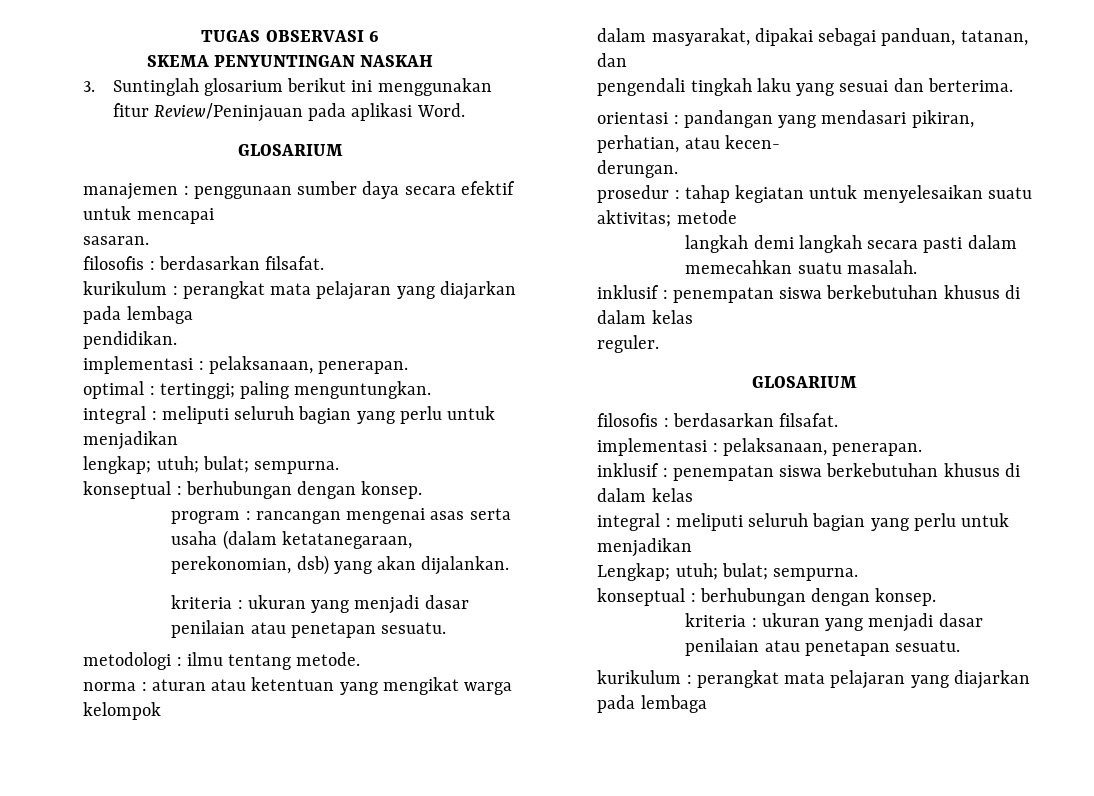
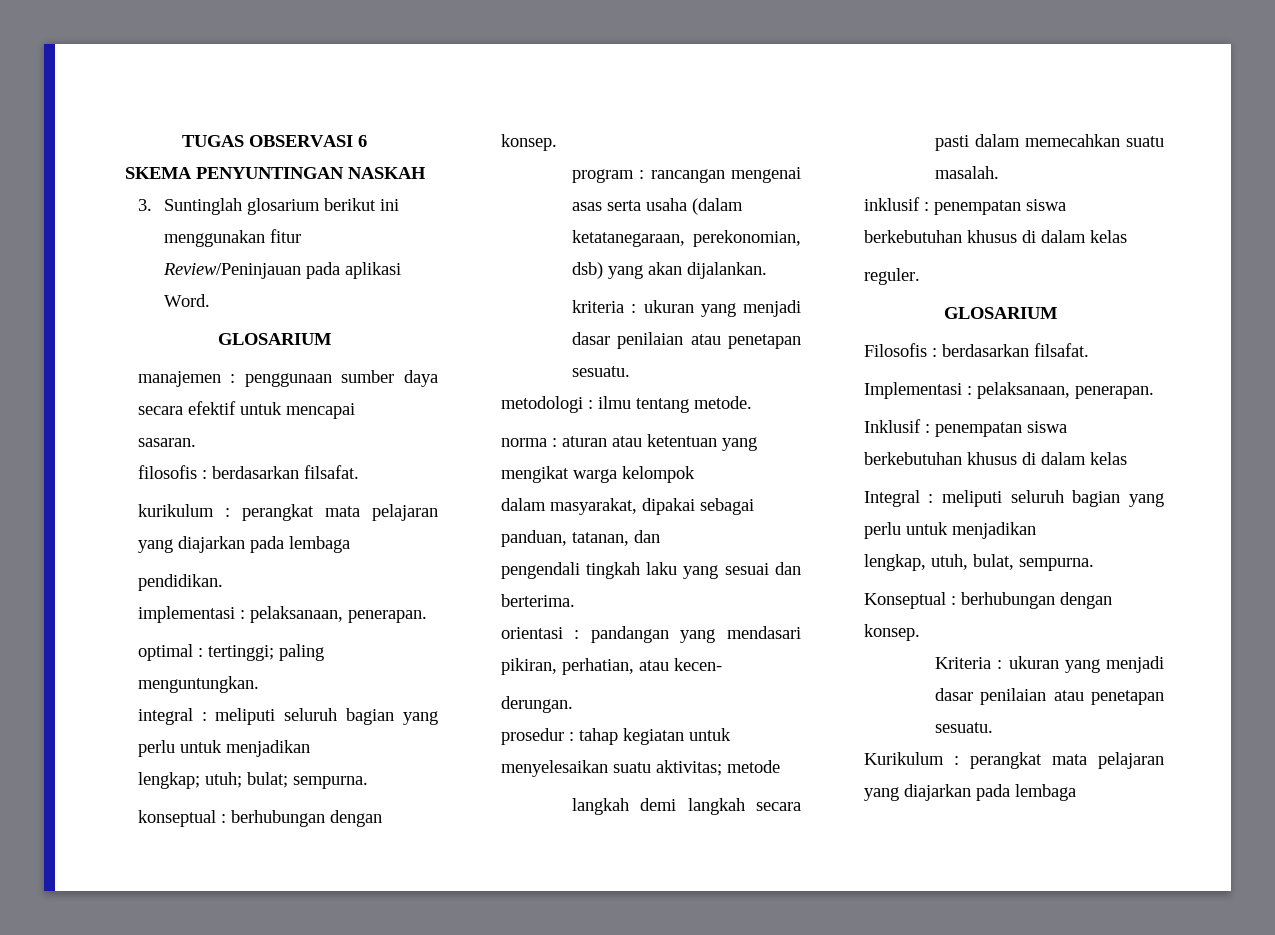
[597,413,839,427] [597,438,923,456] [597,463,1020,481] [597,488,693,502] [597,513,1010,531] [597,538,693,557] [597,563,859,581] [597,588,937,606] [685,613,983,632] [685,638,961,656] [597,670,682,684] filosofis : berdasarkan filsafat. // implementasi : pelaksanaan, penerapan. // inklusif : penempatan siswa berkebutuhan khusus di dalam kelas // integral : meliputi seluruh bagian yang perlu untuk menjadikan // Lengkap; utuh; bulat; sempurna. // konseptual : berhubungan dengan konsep. // kriteria : ukuran yang menjadi dasar penilaian atau penetapan sesuatu. // kurikulum -> [863,343,1089,357] [863,382,1154,399] [863,419,1067,437] [863,452,1127,465] [863,490,1164,507] [863,522,1036,539] [863,554,1094,571] [863,592,1112,609] [863,624,920,641] [935,656,1164,673] [935,688,1164,705] [935,722,994,733] [863,752,944,765] Filosofis : berdasarkan filsafat. // Implementasi : pelaksanaan, penerapan. // Inklusif : penempatan siswa berkebutuhan khusus di dalam kelas // Integral : meliputi seluruh bagian yang perlu untuk menjadikan // lengkap, utuh, bulat, sempurna. // Konseptual : berhubungan dengan konsep. // Kriteria : ukuran yang menjadi dasar penilaian atau penetapan sesuatu. // Kurikulum

